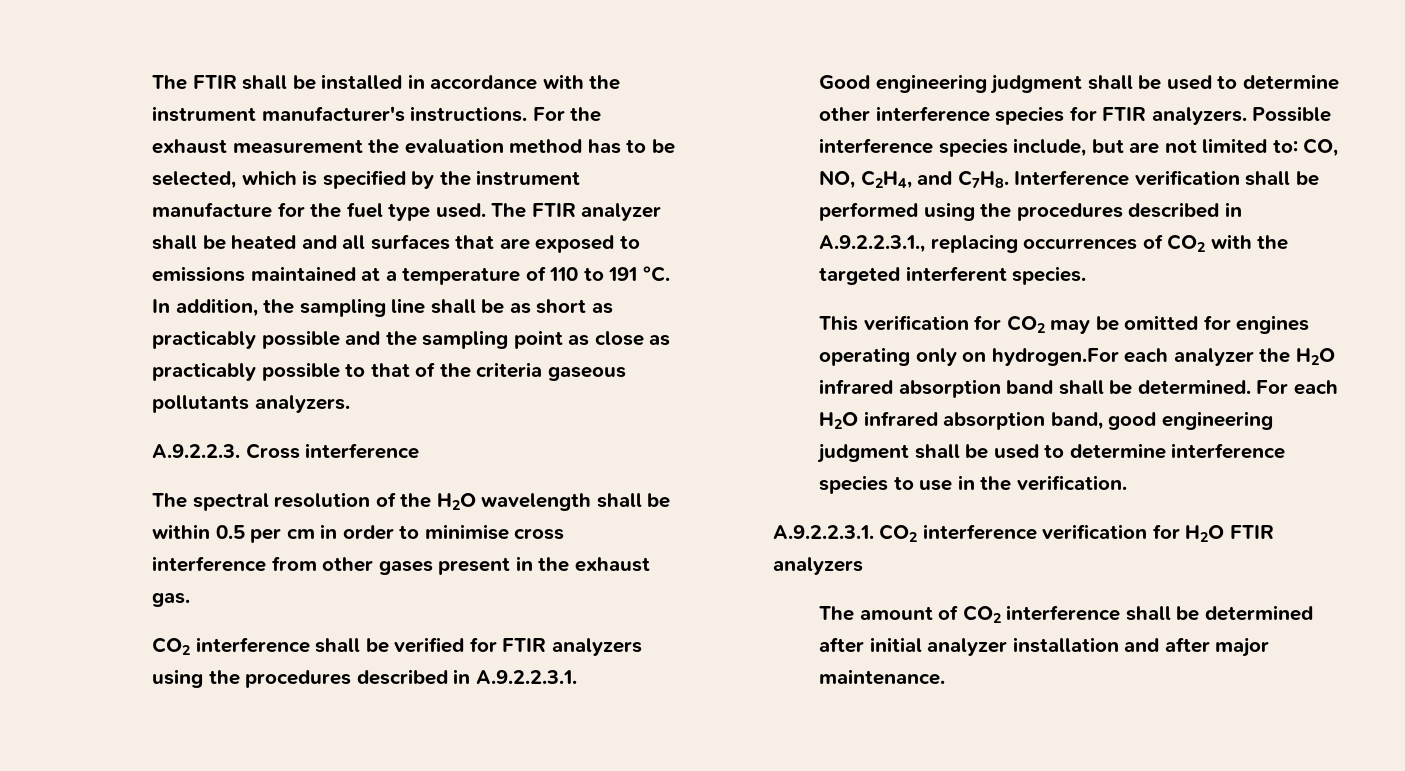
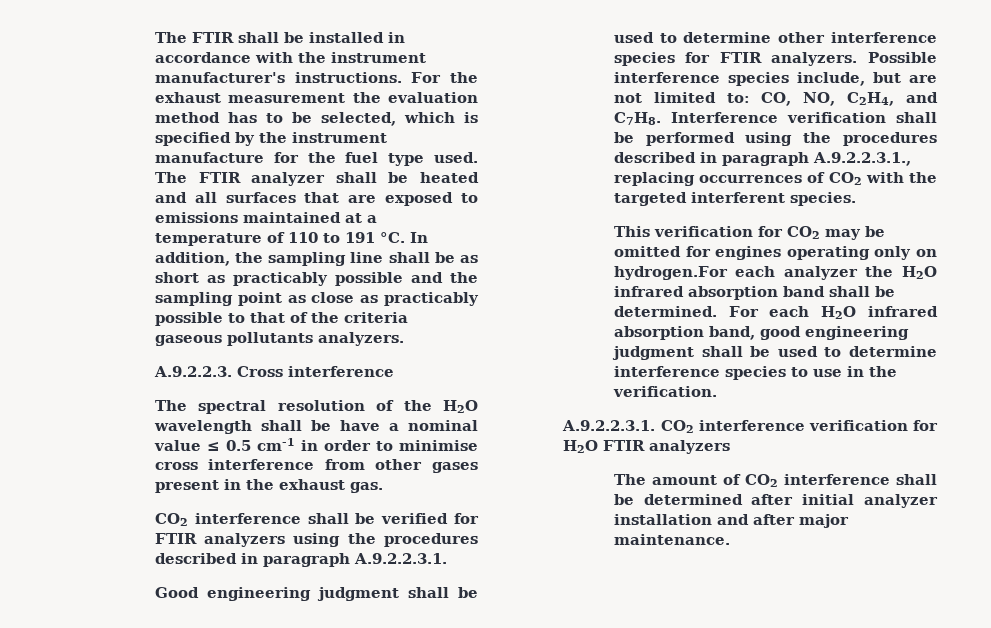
[152,524,315,543] within 0.5 per cm -> [339,420,478,431] [153,438,295,451] have a nominal value ≤ 0.5 cm-1
(471, 676) none -> [262,553,350,567] paragraph
(1242, 209) none -> [721,152,809,166] paragraph

